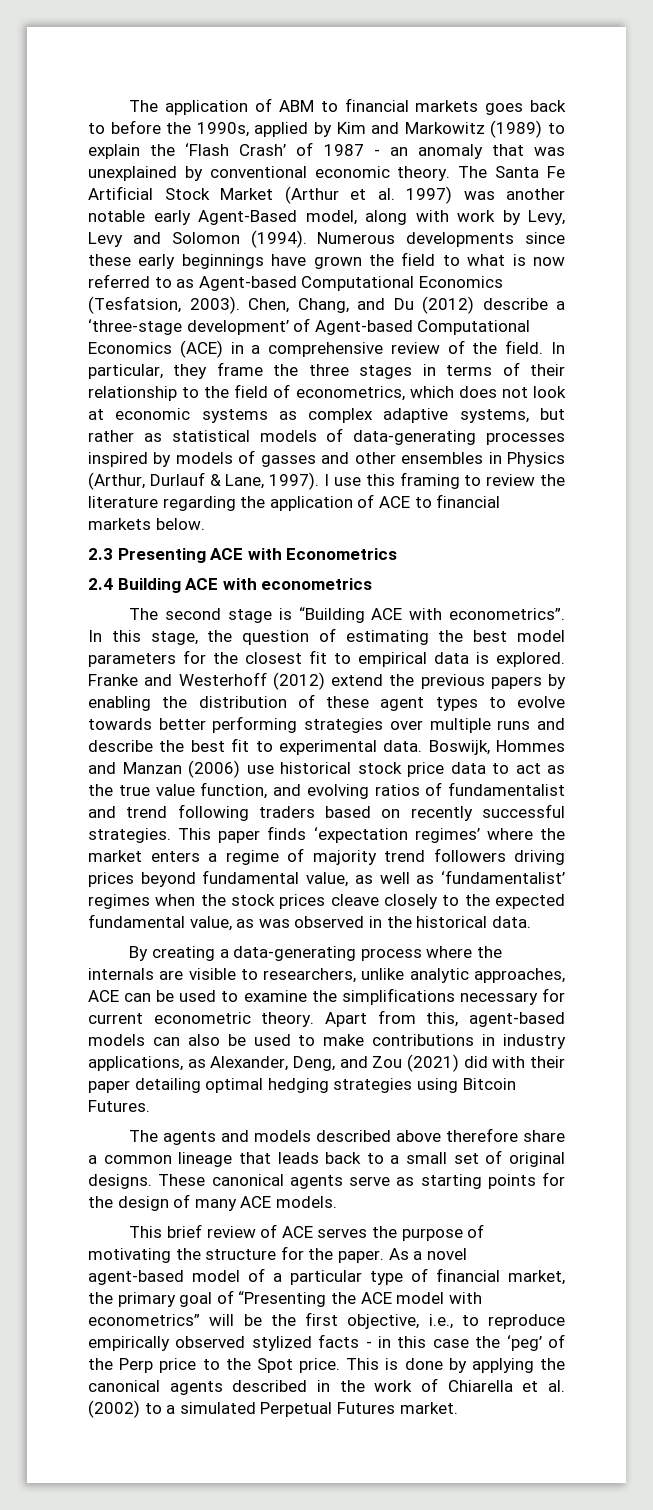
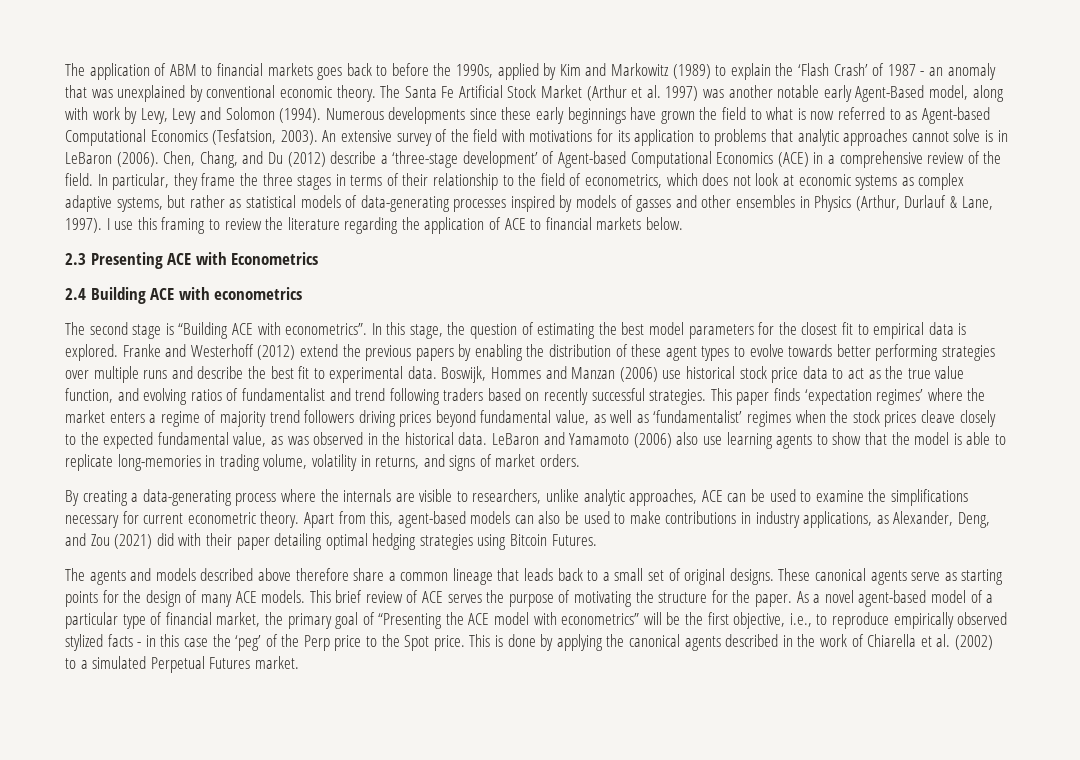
(240, 305) none -> [322,129,1008,146] [65,152,159,167] An extensive survey of the field with motivations for its application to problems that analytic approaches cannot solve is in LeBaron (2006).
(531, 922) none -> [492,432,1006,449] [65,454,581,471] LeBaron and Yamamoto (2006) also use learning agents to show that the model is able to replicate long-memories in trading volume, volatility in returns, and signs of market orders.
(337, 1202) // -> (306, 596) none

